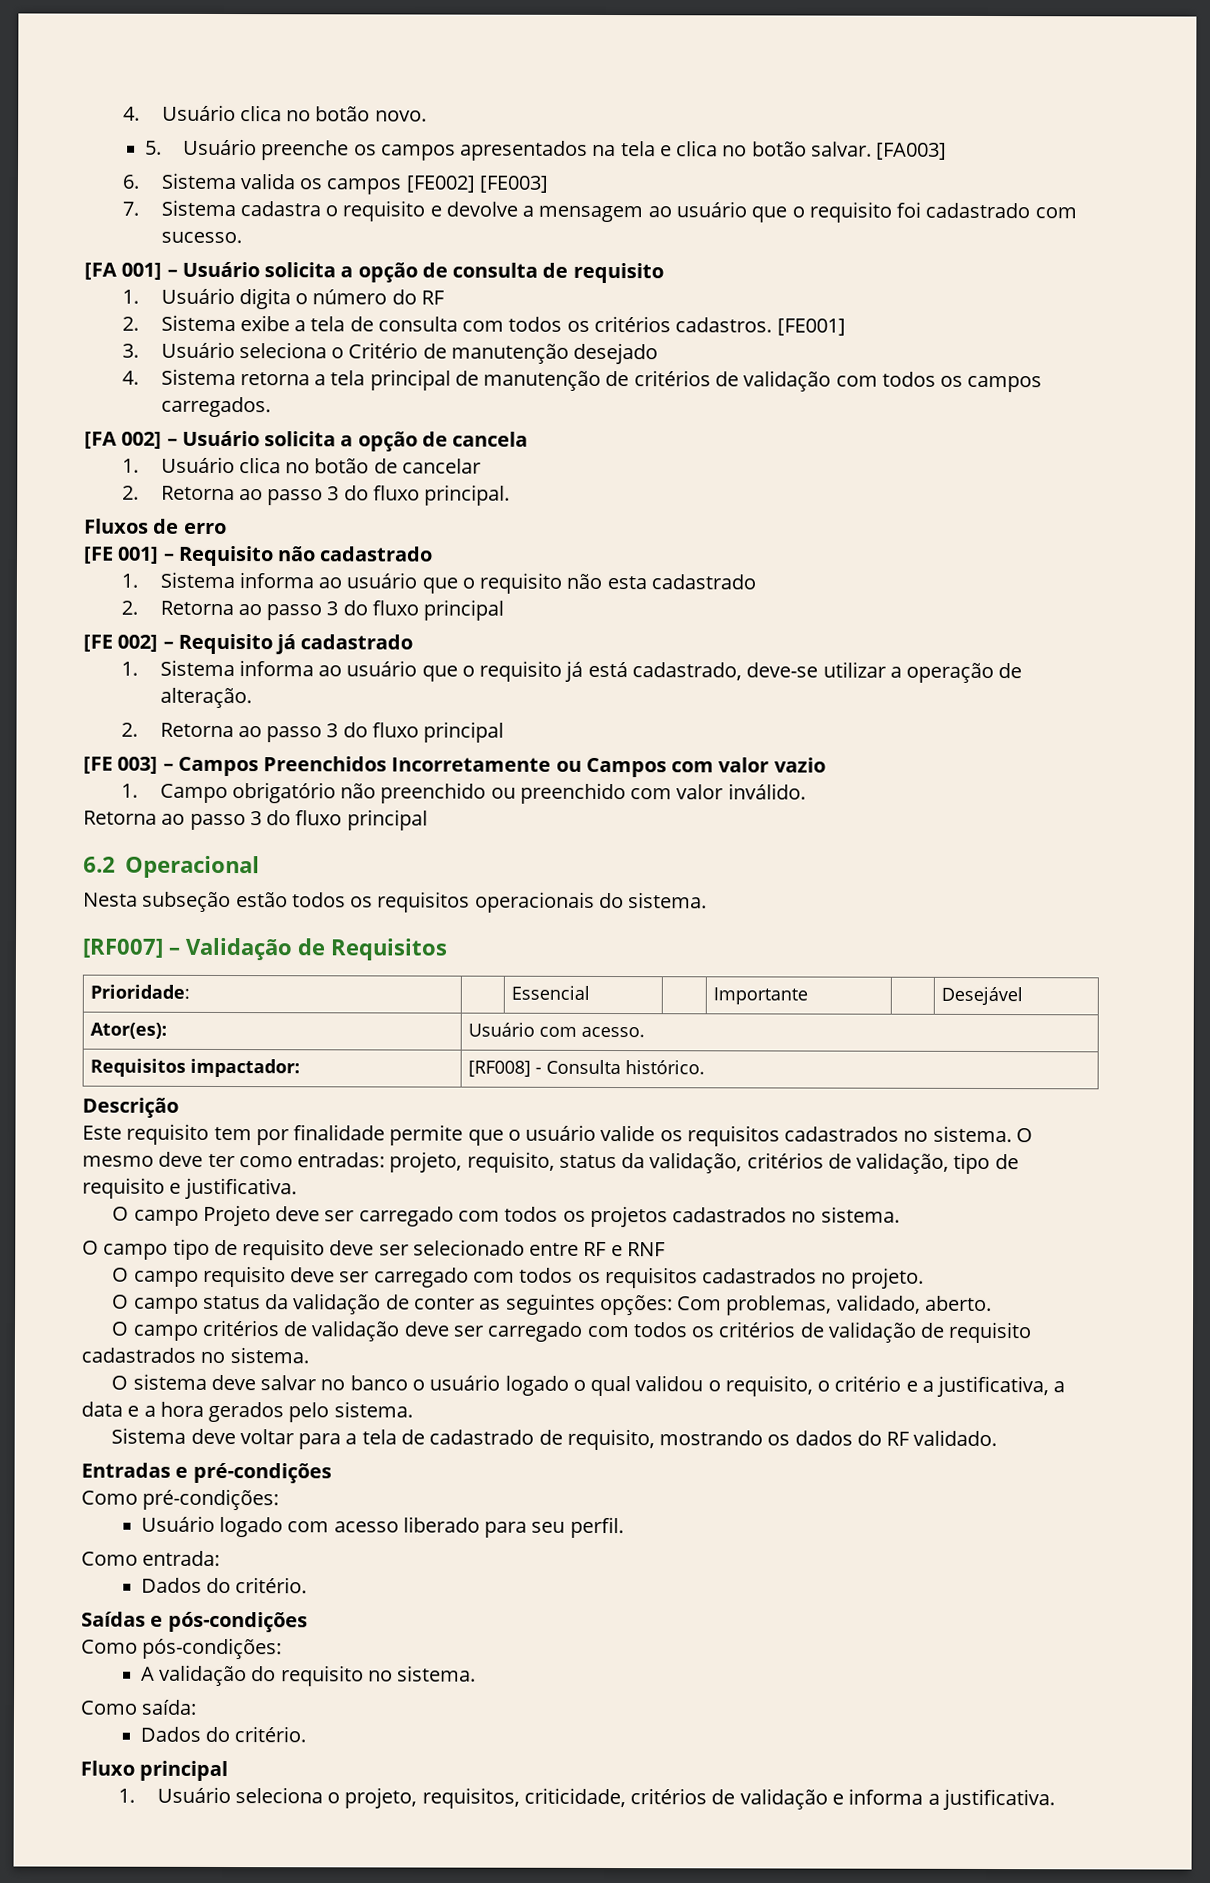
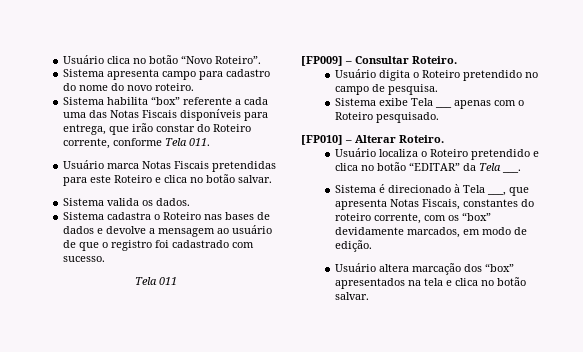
[123,104,427,122] [144,138,456,161] 4. Usuário clica no botão novo. // 5. Usuário preenche os campos -> [62,55,261,64] [62,69,270,80] [62,83,194,91] [62,96,268,105] [62,109,268,121] [62,123,251,135] [62,138,210,149] [62,160,276,172] [62,174,272,186] [62,198,190,206] [62,212,270,220] [62,225,272,237] [62,240,254,251] [62,256,105,262] [134,277,177,285] [301,56,457,66] [334,69,538,81] [334,84,438,95] [334,98,433,106] [434,100,524,109] [334,112,439,123] [301,135,444,145] [334,148,539,160] [334,162,521,173] [334,184,529,196] [334,199,534,210] [334,212,491,224] [334,227,527,238] [334,240,372,252] [334,263,514,275] Usuário clica no botão “Novo Roteiro”. // Sistema apresenta campo para cadastro do nome do novo roteiro. // Sistema habilita “box” referente a cada uma das Notas Fiscais disponíveis para entrega, que irão constar do Roteiro corrente, conforme Tela 011. // Usuário marca Notas Fiscais pretendidas para este Roteiro e clica no botão salvar. // Sistema valida os dados. // Sistema cadastra o Roteiro nas bases de dados e devolve a mensagem ao usuário de que o registro foi cadastrado com sucesso. // Tela 011 // [FP009] – Consultar Roteiro. // Usuário digita o Roteiro pretendido no campo de pesquisa. // Sistema exibe Tela ___ apenas com o Roteiro pesquisado. // [FP010] – Alterar Roteiro. // Usuário localiza o Roteiro pretendido e clica no botão “EDITAR” da Tela ___. // Sistema é direcionado à Tela ___, que apresenta Notas Fiscais, constantes do roteiro corrente, com os “box” devidamente marcados, em modo de edição. // Usuário altera marcação dos “box”
[876,142,948,160] [122,172,549,195] [122,199,1077,223] [160,231,242,244] [84,261,664,284] [122,287,444,310] [122,314,846,336] [122,341,659,365] [122,368,1043,393] [160,396,271,418] [84,430,529,452] [122,456,481,474] [122,484,511,506] [84,518,227,535] [83,545,434,567] [121,571,756,594] [121,599,505,621] [83,633,414,655] [121,659,1023,684] [159,687,252,709] [121,721,505,743] [83,756,826,778] [121,782,806,805] [83,809,428,831] [83,855,260,879] [83,891,708,913] [82,937,448,961] [90,984,191,999] [511,985,591,1000] [713,987,809,1005] [941,986,1024,1006] [90,1022,168,1039] [468,1022,646,1038] [90,1058,301,1078] [468,1059,706,1077] [82,1097,179,1118] [82,1123,1033,1147] [82,1151,1019,1175] [82,1177,297,1200] [112,1204,900,1228] [82,1238,665,1261] [112,1265,924,1289] [112,1293,992,1316] [111,1319,1033,1344] [81,1347,309,1364] [111,1373,1066,1398] [81,1401,413,1423] [111,1427,998,1451] [81,1462,332,1484] [81,1488,280,1511] [140,1515,624,1539] [81,1550,221,1566] [140,1577,308,1594] [81,1611,308,1633] [81,1637,283,1660] [140,1664,477,1687] [80,1699,198,1715] [139,1726,307,1743] [80,1760,229,1782] [118,1786,1055,1811] [FA003] // 6. Sistema valida os campos [FE002] [FE003] // 7. Sistema cadastra o requisito e devolve a mensagem ao usuário que o requisito foi cadastrado com sucesso. // [FA 001] – Usuário solicita a opção de consulta de requisito // 1. Usuário digita o número do RF // 2. Sistema exibe a tela de consulta com todos os critérios cadastros. [FE001] // 3. Usuário seleciona o Critério de manutenção desejado // 4. Sistema retorna a tela principal de manutenção de critérios de validação com todos os campos carregados. // [FA 002] – Usuário solicita a opção de cancela // 1. Usuário clica no botão de cancelar // 2. Retorna ao passo 3 do fluxo principal. // Fluxos de erro // [FE 001] – Requisito não cadastrado // 1. Sistema informa ao usuário que o requisito não esta cadastrado // 2. Retorna ao passo 3 do fluxo principal // [FE 002] – Requisito já cadastrado // 1. Sistema informa ao usuário que o requisito já está cadastrado, deve-se utilizar a operação de alteração. // 2. Retorna ao passo 3 do fluxo principal // [FE 003] – Campos Preenchidos Incorretamente ou Campos com valor vazio // 1. Campo obrigatório não preenchido ou preenchido com valor inválido. // Retorna ao passo 3 do fluxo principal // 6.2 Operacional // Nesta subseção estão todos os requisitos operacionais do sistema. // [RF007] – Validação de Requisitos // Prioridade: | | Essencial | | Importante | | Desejável // Ator(es): | Usuário com acesso. // Requisitos impactador: | [RF008] - Consulta histórico. // Descrição // Este requisito tem por finalidade permite que o usuário valide os requisitos cadastrados no sistema. O mesmo deve ter como entradas: projeto, requisito, status da validação, critérios de validação, tipo de requisito e justificativa. // O campo Projeto deve ser carregado com todos os projetos cadastrados no sistema. // O campo tipo de requisito deve ser selecionado entre RF e RNF // O campo requisito deve ser carregado com todos os requisitos cadastrados no projeto. // O campo status da validação de conter as seguintes opções: Com problemas, validado, aberto. // O campo critérios de validação deve ser carregado com todos os critérios de validação de requisito cadastrados no sistema. // O sistema deve salvar no banco o usuário logado o qual validou o requisito, o critério e a justificativa, a data e a hora gerados pelo sistema. // Sistema deve voltar para a tela de cadastrado de requisito, mostrando os dados do RF validado. // Entradas e pré-condições // Como pré-condições: // Usuário logado com acesso liberado para seu perfil. // Como entrada: // Dados do critério. // Saídas e pós-condições // Como pós-condições: // A validação do requisito no sistema. // Como saída: // Dados do critério. // Fluxo principal // 1. Usuário seleciona o projeto, requisitos, criticidade, critérios de validação e informa a justificativa. -> (369, 296) none

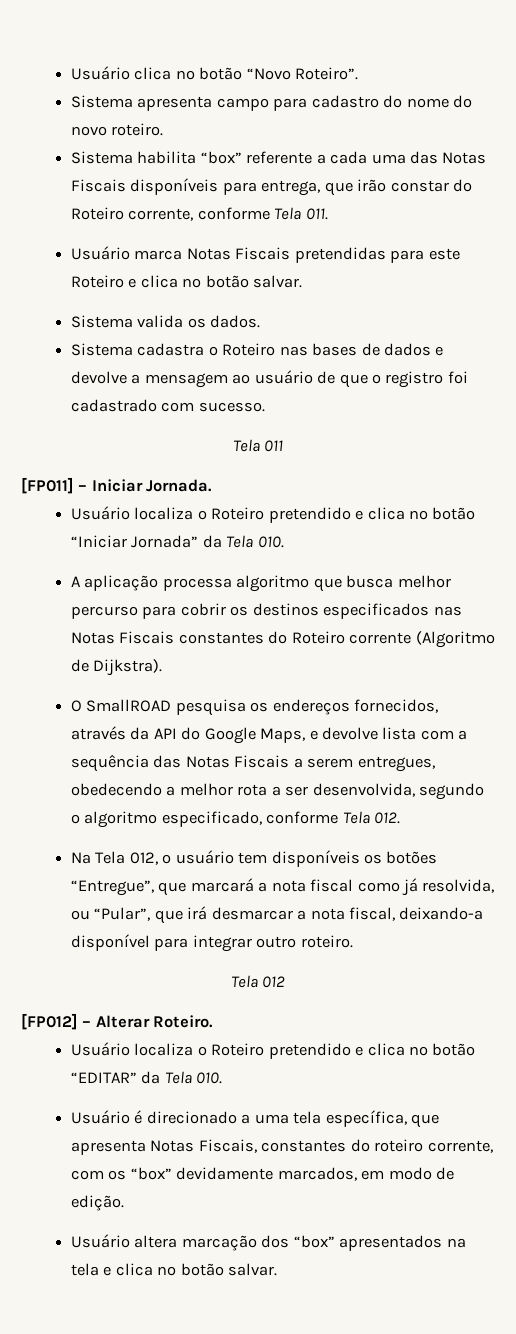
[301,56,457,66] [334,69,538,81] [334,84,438,95] [334,98,433,106] [434,100,524,109] [334,112,439,123] [301,135,343,145] [FP009] – Consultar Roteiro. // Usuário digita o Roteiro pretendido no campo de pesquisa. // Sistema exibe Tela ___ apenas com o Roteiro pesquisado. // [FP010] -> [21,477,213,494] [70,506,476,523] [70,535,284,548] [70,575,451,592] [70,603,462,619] [70,631,495,648] [70,659,163,676] [70,699,439,716] [70,726,468,744] [70,754,435,772] [70,783,485,800] [70,811,401,828] [70,850,438,867] [70,878,495,896] [70,906,484,924] [70,934,353,952] [230,975,286,988] [21,1013,78,1030] [FP011] – Iniciar Jornada. // Usuário localiza o Roteiro pretendido e clica no botão “Iniciar Jornada” da Tela 010. // A aplicação processa algoritmo que busca melhor percurso para cobrir os destinos especificados nas Notas Fiscais constantes do Roteiro corrente (Algoritmo de Dijkstra). // O SmallROAD pesquisa os endereços fornecidos, através da API do Google Maps, e devolve lista com a sequência das Notas Fiscais a serem entregues, obedecendo a melhor rota a ser desenvolvida, segundo o algoritmo especificado, conforme Tela 012. // Na Tela 012, o usuário tem disponíveis os botões “Entregue”, que marcará a nota fiscal como já resolvida, ou “Pular”, que irá desmarcar a nota fiscal, deixando-a disponível para integrar outro roteiro. // Tela 012 // [FP012]
[501,169,521,173] [334,184,506,196] ___. // Sistema é direcionado à Tela ___, -> [196,1072,223,1084] [70,1110,407,1127] 010. // Usuário é direcionado a uma tela específica,

